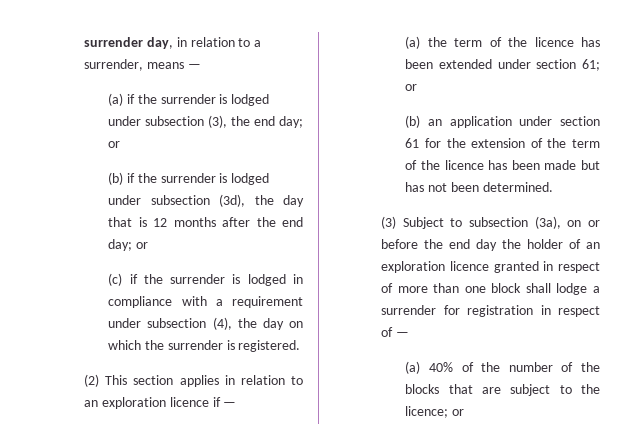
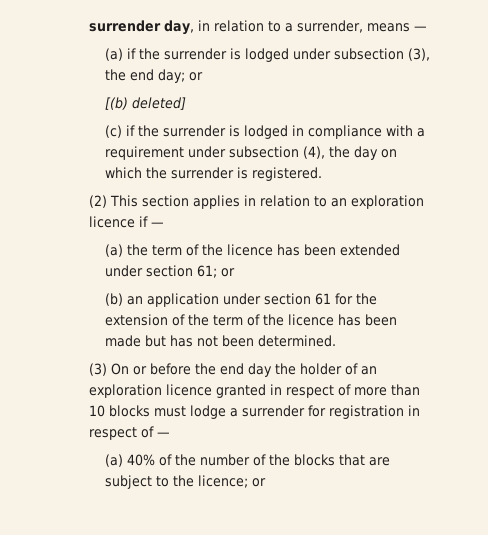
[108,172,270,185] [108,194,304,207] [108,217,303,227] [108,239,149,251] (b) if the surrender is lodged under subsection (3d), the day that is 12 months after the end day; or -> [105,97,187,110] [(b) deleted]
[402,216,582,229] Subject to subsection (3a), on -> [111,363,130,375] On
[464,283,551,293] one block shall -> [89,405,187,417] 10 blocks must

